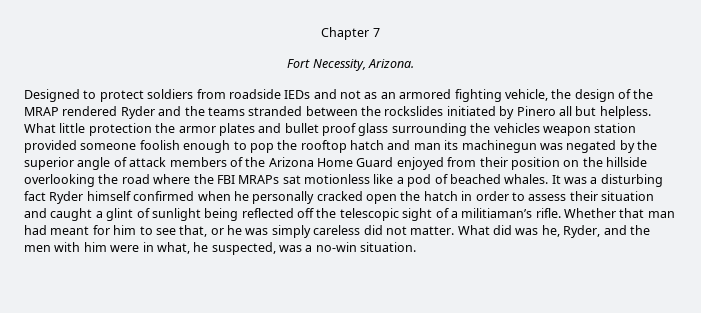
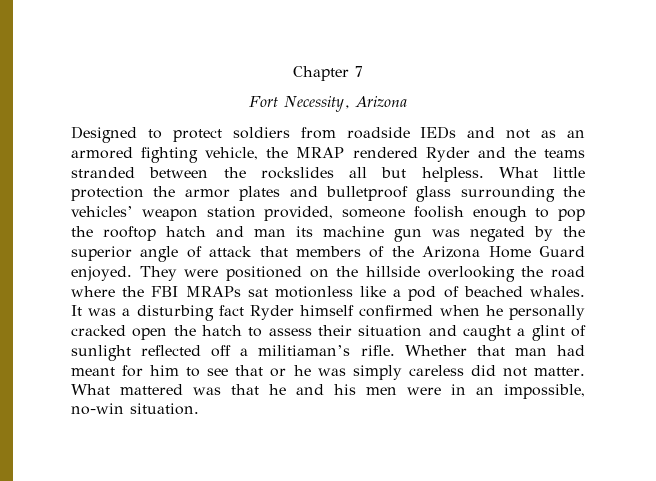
[367,59,414,68] Arizona. -> [354,96,407,107] Arizona
[574,89,654,102] design of the -> (289, 152) none
[446,106,556,119] initiated by Pinero -> (334, 173) none
[284,123,356,136] bullet proof -> [325,186,408,201] bulletproof
[493,123,540,133] vehicles -> [71,206,133,217] vehicles’
[24,140,77,153] provided -> [264,206,334,221] provided,
[461,140,537,153] machinegun -> [323,226,422,242] machine gun
(167, 162) none -> [259,246,288,257] that
[396,157,560,170] enjoyed from their position -> [71,266,302,281] enjoyed. They were positioned
[461,191,509,201] in order -> (242, 330) none
[204,208,239,221] being -> (131, 353) none
[316,208,449,221] the telescopic sight of -> (232, 351) none
[179,225,208,237] that, -> [235,365,264,376] that
[493,225,650,238] [24,242,313,255] did was he, Ryder, and the men with him were in what, he suspected, was a -> [120,384,585,399] mattered was that he and his men were in an impossible,

